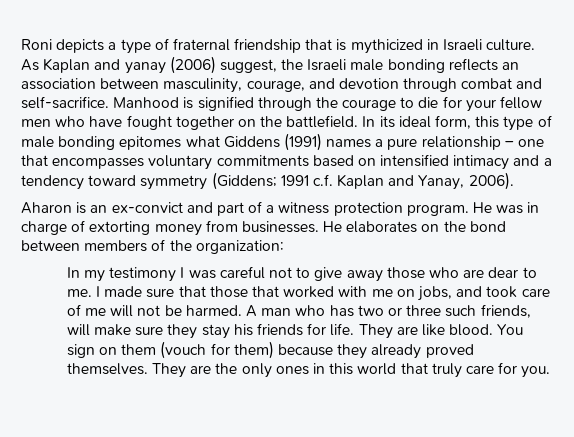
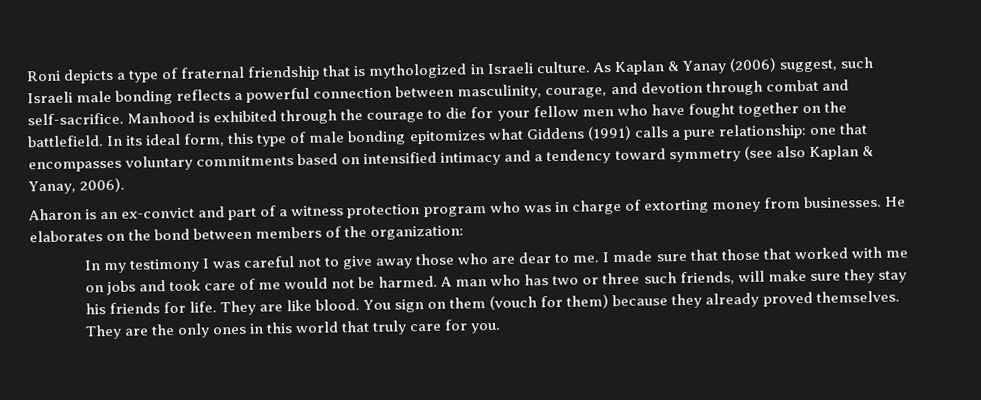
[350,39,423,54] mythicized -> [368,63,468,79] mythologized
[94,59,166,74] and yanay -> [666,60,727,74] & Yanay
[281,59,304,70] the -> [839,56,873,69] such
[502,62,520,70] [21,78,96,90] an association -> [234,87,393,103] a powerful connection
[197,96,254,111] signified -> [213,110,278,123] exhibited
[119,136,182,150] epitomes -> [408,130,486,145] epitomizes
[326,139,372,148] names -> [633,126,669,138] calls
[421,136,514,150] relationship – -> [717,124,807,140] relationship:
[211,172,415,190] (Giddens; 1991 c.f. Kaplan and -> [743,145,874,161] (see also Kaplan &
[406,202,493,216] program. He -> [423,201,521,218] program who
[417,286,452,301] jobs, -> [105,280,136,296] jobs
[110,305,134,317] will -> [283,277,328,290] would

